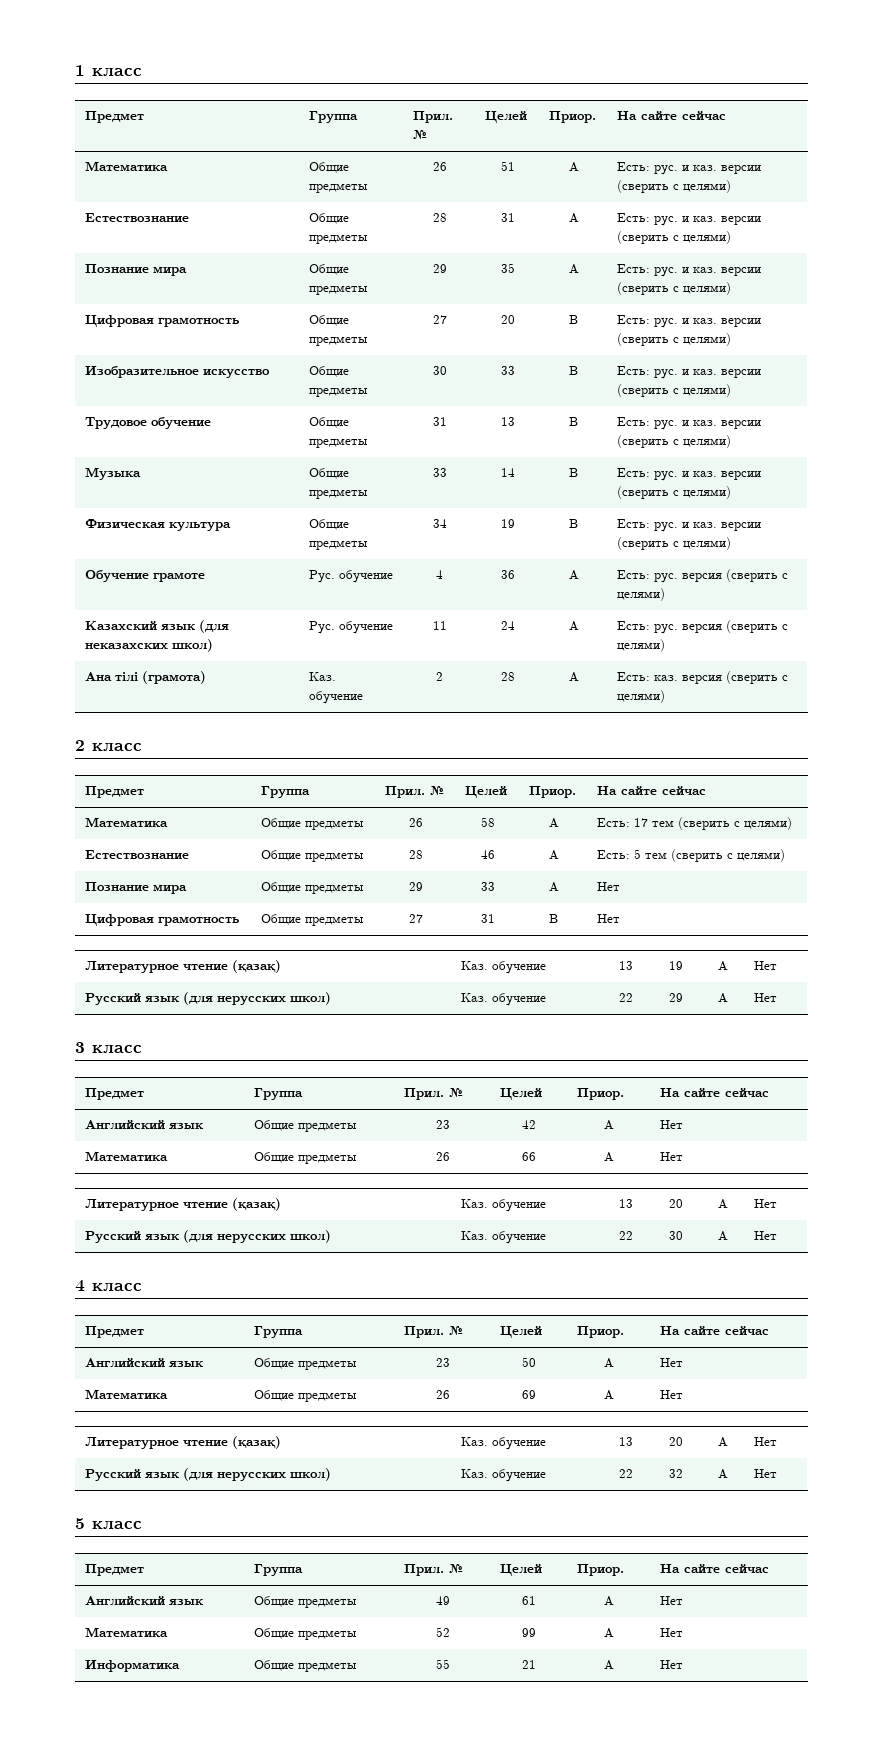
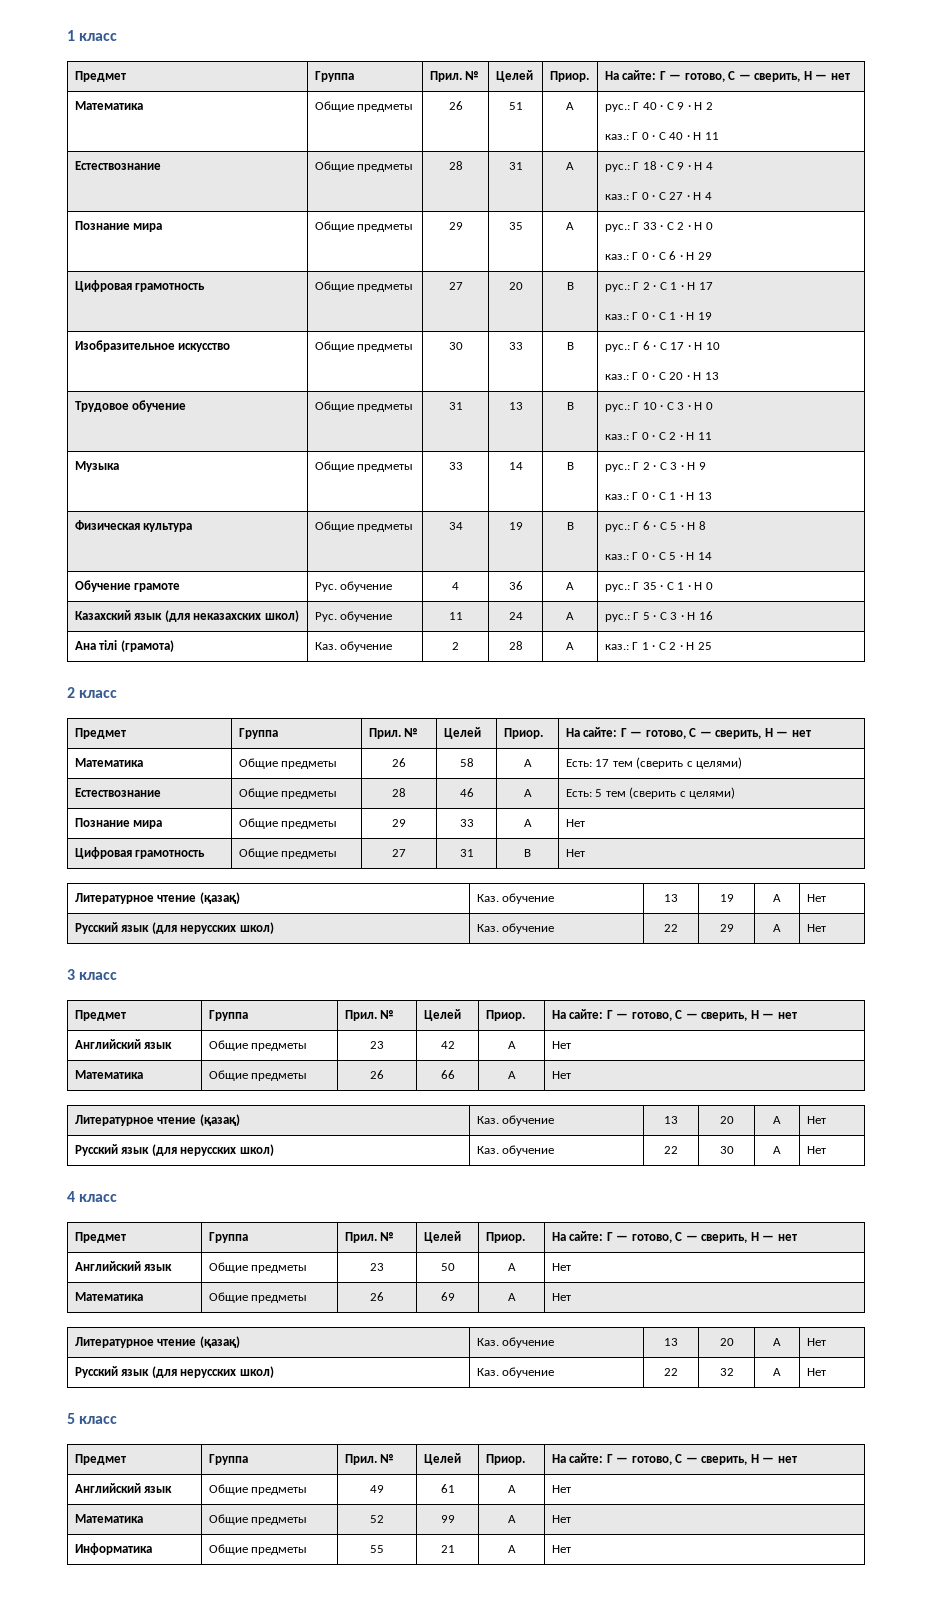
[641,111,727,120] сайте сейчас -> [622,70,850,82] сайте: Г — готово, С — сверить, Н — нет
[617,162,762,175] [617,180,732,193] Есть: рус. и каз. версии (сверить с целями) -> [604,102,713,112] [604,132,719,140] рус.: Г 40 · С 9 · Н 2 // каз.: Г 0 · С 40 · Н 11
[617,213,762,226] [617,231,732,244] Есть: рус. и каз. версии (сверить с целями) -> [604,161,713,172] [604,192,712,200] рус.: Г 18 · С 9 · Н 4 // каз.: Г 0 · С 27 · Н 4
[617,264,762,277] [617,282,732,295] Есть: рус. и каз. версии (сверить с целями) -> [604,222,713,232] [604,251,712,260] рус.: Г 33 · С 2 · Н 0 // каз.: Г 0 · С 6 · Н 29
[617,315,762,328] [617,333,732,346] Есть: рус. и каз. версии (сверить с целями) -> [604,282,713,292] [604,312,712,320] рус.: Г 2 · С 1 · Н 17 // каз.: Г 0 · С 1 · Н 19
[617,366,762,379] [617,384,732,397] Есть: рус. и каз. версии (сверить с целями) -> [604,341,720,352] [604,372,719,380] рус.: Г 6 · С 17 · Н 10 // каз.: Г 0 · С 20 · Н 13
[617,417,762,430] [617,435,732,448] Есть: рус. и каз. версии (сверить с целями) -> [604,402,713,412] [604,432,712,440] рус.: Г 10 · С 3 · Н 0 // каз.: Г 0 · С 2 · Н 11
[617,468,762,481] [617,486,732,499] Есть: рус. и каз. версии (сверить с целями) -> [604,462,706,472] [604,492,712,500] рус.: Г 2 · С 3 · Н 9 // каз.: Г 0 · С 1 · Н 13
[617,519,762,532] [617,537,732,550] Есть: рус. и каз. версии (сверить с целями) -> [604,521,706,532] [604,552,712,560] рус.: Г 6 · С 5 · Н 8 // каз.: Г 0 · С 5 · Н 14
[617,569,789,583] [617,588,666,601] Есть: рус. версия (сверить с целями) -> [604,582,713,592] рус.: Г 35 · С 1 · Н 0
[617,620,789,634] [617,639,666,652] Есть: рус. версия (сверить с целями) -> [604,611,713,622] рус.: Г 5 · С 3 · Н 16
[617,671,789,684] [617,690,666,703] Есть: каз. версия (сверить с целями) -> [604,642,712,650] каз.: Г 1 · С 2 · Н 25
[621,786,707,795] сайте сейчас -> [583,727,811,739] сайте: Г — готово, С — сверить, Н — нет
[684,1088,770,1097] сайте сейчас -> [569,1009,797,1021] сайте: Г — готово, С — сверить, Н — нет
[684,1326,770,1335] сайте сейчас -> [569,1231,797,1243] сайте: Г — готово, С — сверить, Н — нет
[684,1564,770,1573] сайте сейчас -> [569,1453,797,1465] сайте: Г — готово, С — сверить, Н — нет

